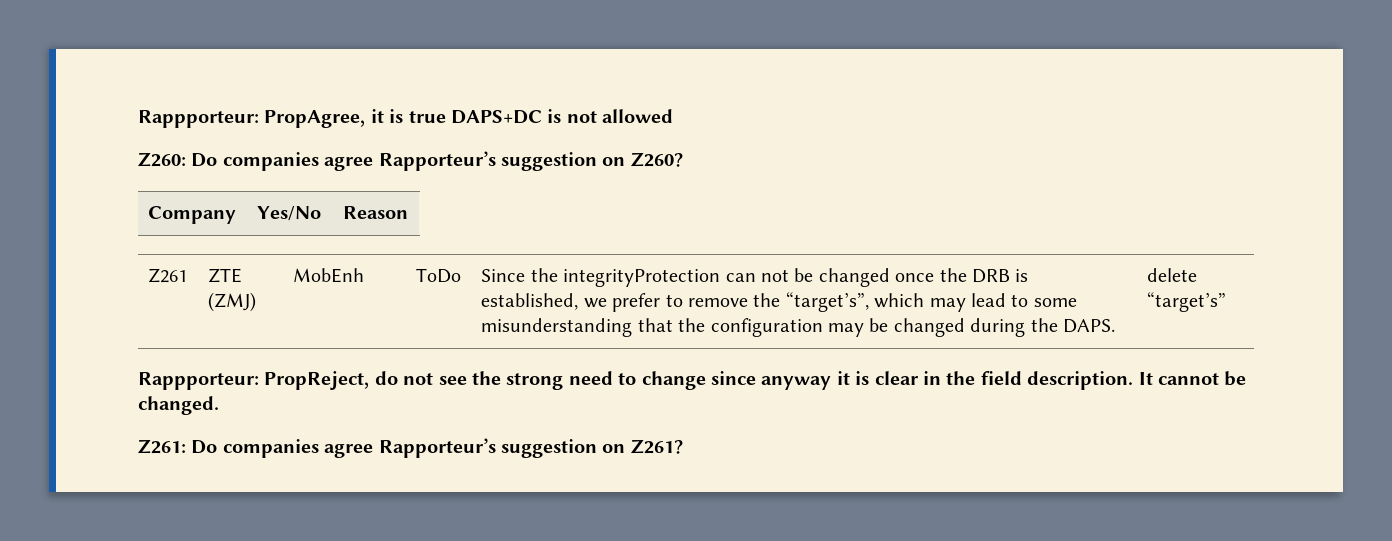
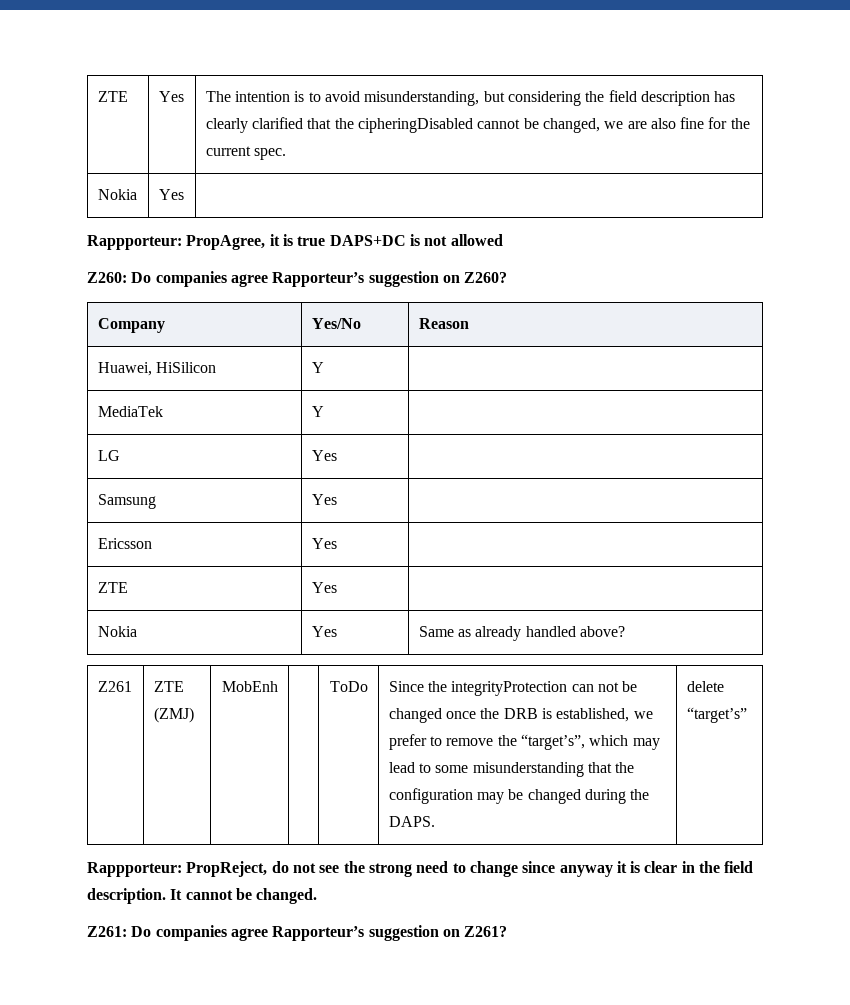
(138, 119) none -> [97,91,128,102] [158,91,184,102] [205,90,736,106] [205,117,750,133] [205,146,286,160] [97,189,137,200] [158,189,184,200] ZTE | Yes | The intention is to avoid misunderstanding, but considering the field description has clearly clarified that the cipheringDisabled cannot be changed, we are also fine for the current spec. // Nokia | Yes | //
(409, 212) none -> [97,362,216,376] [311,362,324,373] [97,406,163,417] [311,406,324,417] [97,450,120,461] [311,450,337,461] [97,494,156,509] [311,494,337,505] [97,538,152,549] [311,538,337,549] [97,582,128,593] [311,582,337,593] [97,626,137,637] [311,626,337,637] [418,626,625,641] // Huawei, HiSilicon | Y | // MediaTek | Y | // LG | Yes | // Samsung | Yes | // Ericsson | Yes | // ZTE | Yes | // Nokia | Yes | Same as already handled above?

